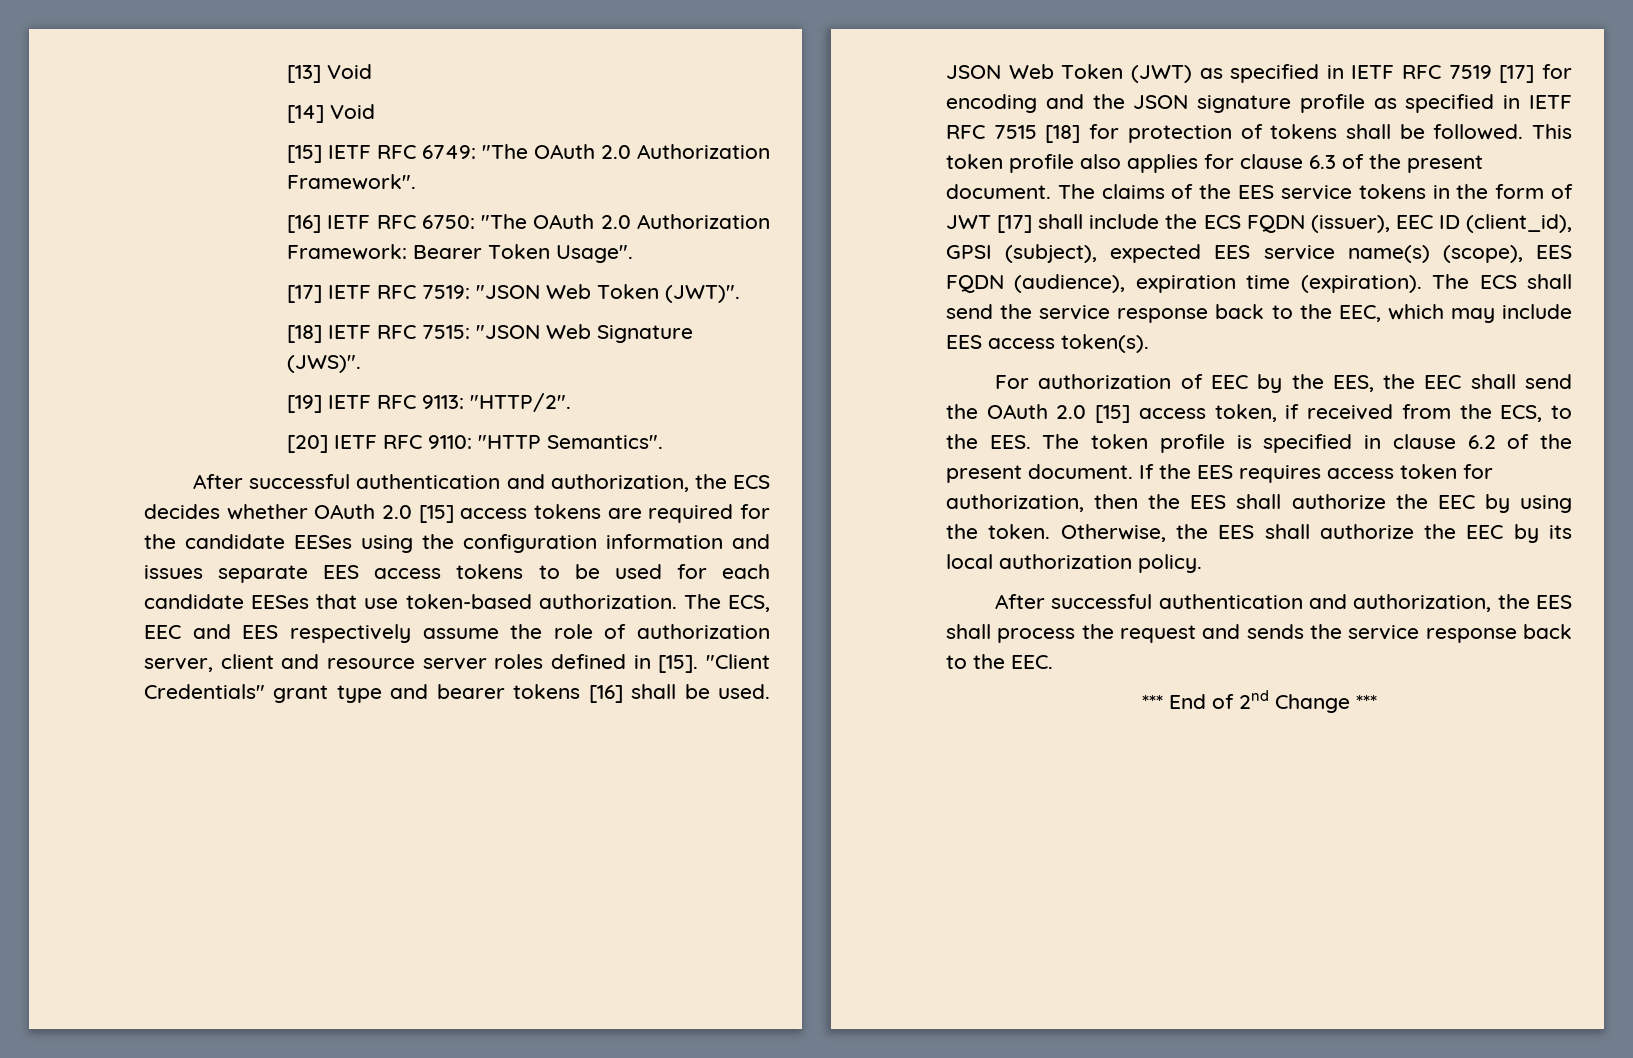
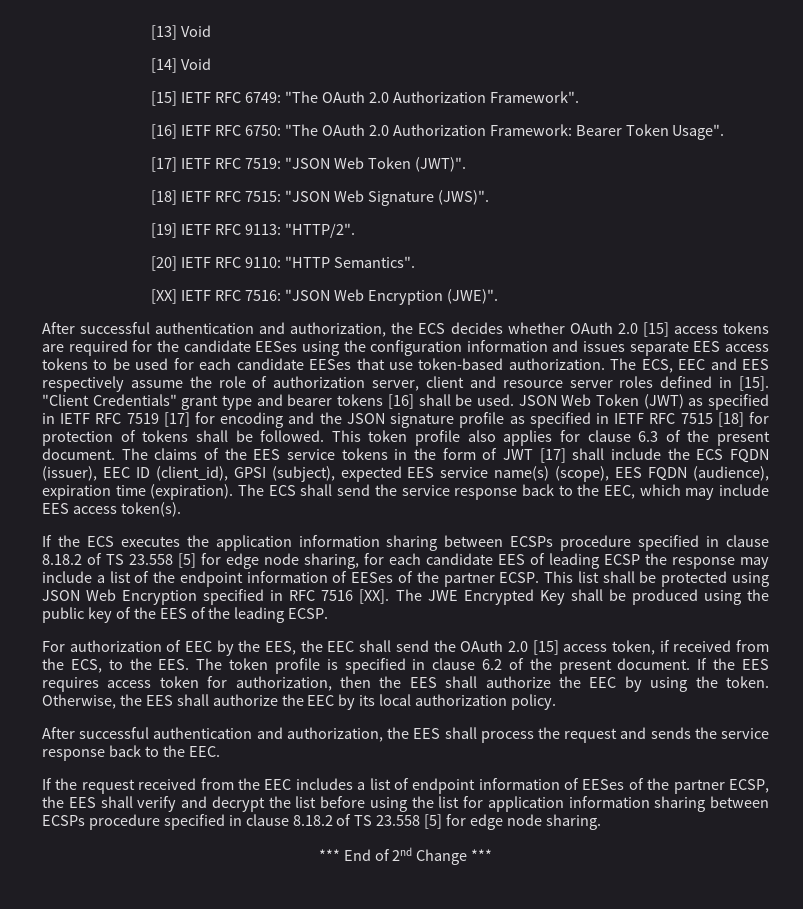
(663, 442) none -> [151,289,498,305] // [XX] IETF RFC 7516: "JSON Web Encryption (JWE)".
(1149, 343) none -> [42,535,769,551] [42,553,769,569] [42,571,770,587] [42,589,769,605] [42,607,329,623] // If the ECS executes the application information sharing between ECSPs procedure specified in clause 8.18.2 of TS 23.558 [5] for edge node sharing, for each candidate EES of leading ECSP the response may include a list of the endpoint information of EESes of the partner ECSP. This list shall be protected using JSON Web Encryption specified in RFC 7516 [XX]. The JWE Encrypted Key shall be produced using the public key of the EES of the leading ECSP.
(1053, 662) none -> [42,778,770,794] [42,796,769,812] [42,814,601,830] // If the request received from the EEC includes a list of endpoint information of EESes of the partner ECSP, the EES shall verify and decrypt the list before using the list for application information sharing between ECSPs procedure specified in clause 8.18.2 of TS 23.558 [5] for edge node sharing.

